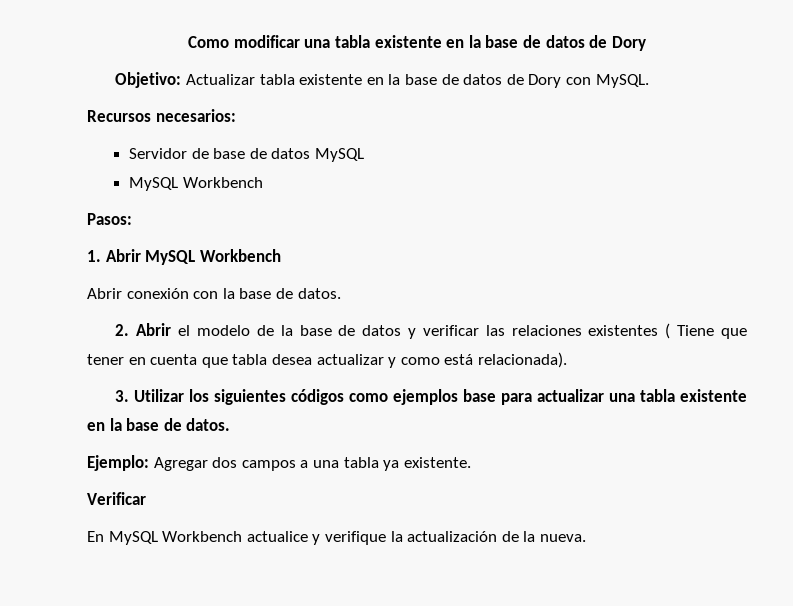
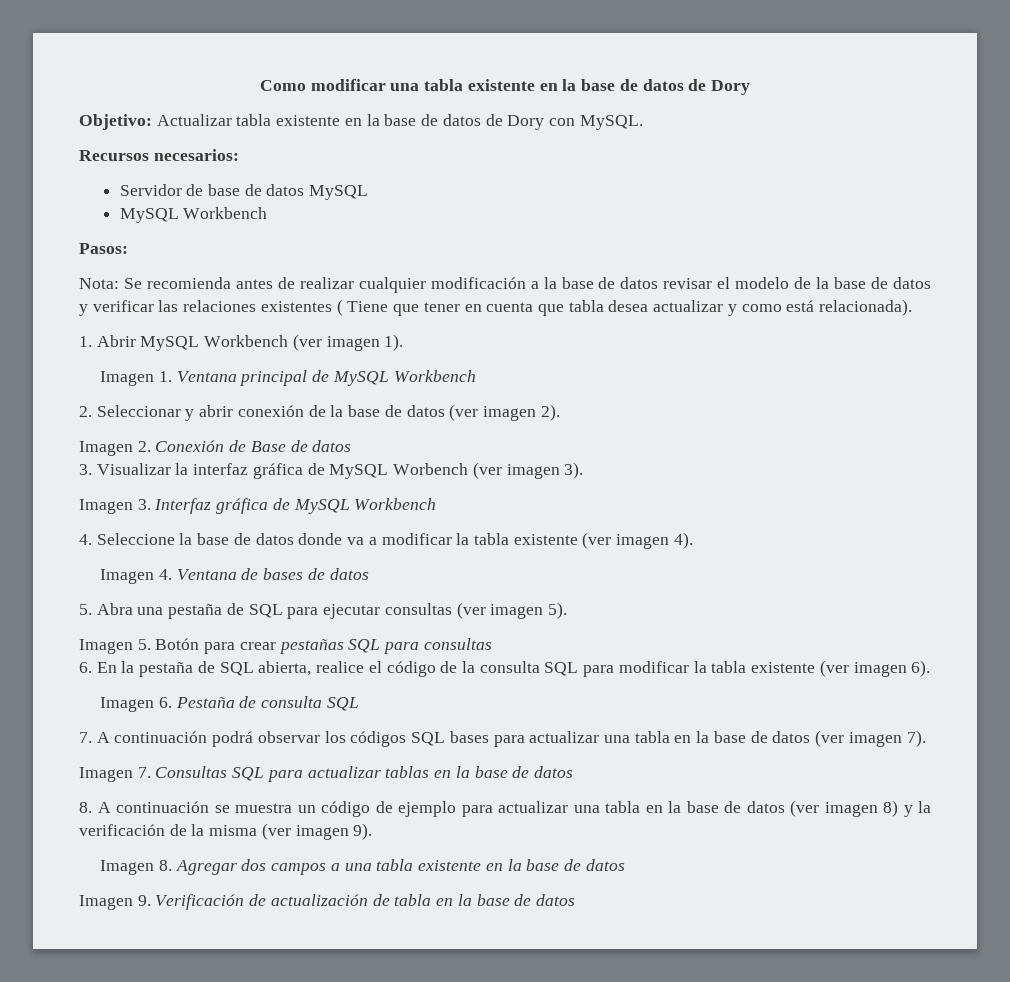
[87,249,281,265] [87,288,341,299] [115,323,172,336] 1. Abrir MySQL Workbench // Abrir conexión con la base de datos. // 2. Abrir -> [79,277,713,293] Nota: Se recomienda antes de realizar cualquier modificación a la base de datos revisar
[115,389,747,405] [87,418,231,431] [87,455,471,471] [87,492,146,505] [87,531,586,545] 3. Utilizar los siguientes códigos como ejemplos base para actualizar una tabla existente en la base de datos. // Ejemplo: Agregar dos campos a una tabla ya existente. // Verificar // En MySQL Workbench actualice y verifique la actualización de la nueva. -> [79,334,404,351] [100,370,476,386] [79,404,560,421] [79,440,352,456] [79,462,584,479] [79,498,437,514] [79,532,693,549] [100,568,369,584] [79,602,567,619] [79,638,492,654] [79,660,931,677] [100,696,359,712] [79,730,926,747] [79,766,573,782] [79,800,931,817] [79,823,373,840] [100,859,625,875] [79,894,575,910] 1. Abrir MySQL Workbench (ver imagen 1). // Imagen 1. Ventana principal de MySQL Workbench // 2. Seleccionar y abrir conexión de la base de datos (ver imagen 2). // Imagen 2. Conexión de Base de datos // 3. Visualizar la interfaz gráfica de MySQL Worbench (ver imagen 3). // Imagen 3. Interfaz gráfica de MySQL Workbench // 4. Seleccione la base de datos donde va a modificar la tabla existente (ver imagen 4). // Imagen 4. Ventana de bases de datos // 5. Abra una pestaña de SQL para ejecutar consultas (ver imagen 5). // Imagen 5. Botón para crear pestañas SQL para consultas // 6. En la pestaña de SQL abierta, realice el código de la consulta SQL para modificar la tabla existente (ver imagen 6). // Imagen 6. Pestaña de consulta SQL // 7. A continuación podrá observar los códigos SQL bases para actualizar una tabla en la base de datos (ver imagen 7). // Imagen 7. Consultas SQL para actualizar tablas en la base de datos // 8. A continuación se muestra un código de ejemplo para actualizar una tabla en la base de datos (ver imagen 8) y la verificación de la misma (ver imagen 9). // Imagen 8. Agregar dos campos a una tabla existente en la base de datos // Imagen 9. Verificación de actualización de tabla en la base de datos

